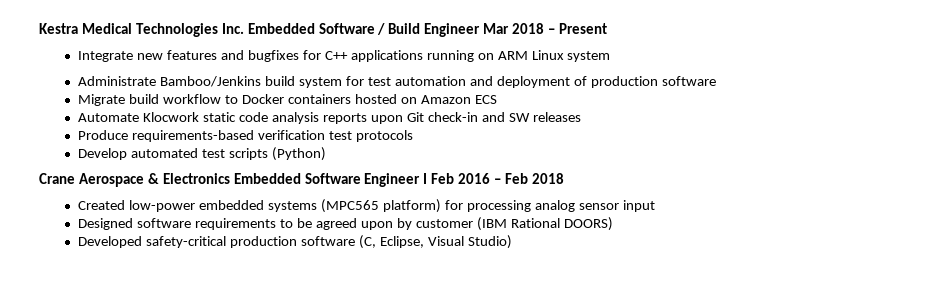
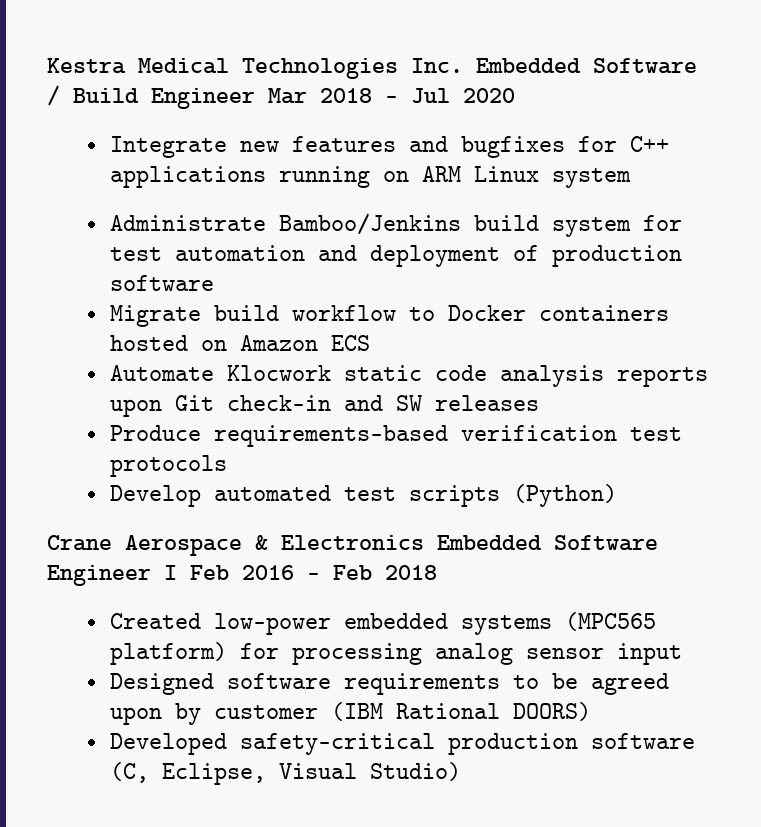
[558,23,607,34] Present -> [411,88,515,103] Jul 2020

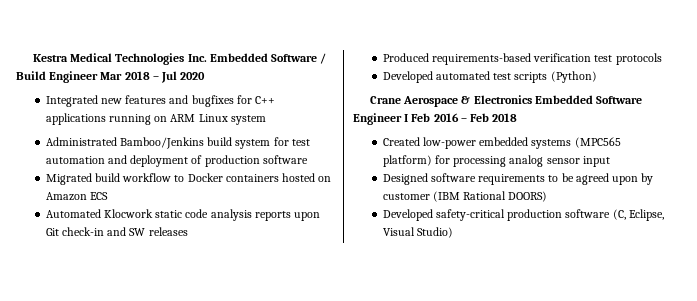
[109,136,227,158] Integrate -> [45,95,98,107] Integrated
[109,215,266,231] Administrate -> [45,137,117,146] Administrated
[109,305,201,327] Migrate -> [45,173,92,185] Migrated
[109,365,214,381] Automate -> [45,209,101,218] Automated
[109,425,201,441] Produce -> [382,53,429,62] Produced
[109,485,201,507] Develop -> [382,71,433,83] Developed

